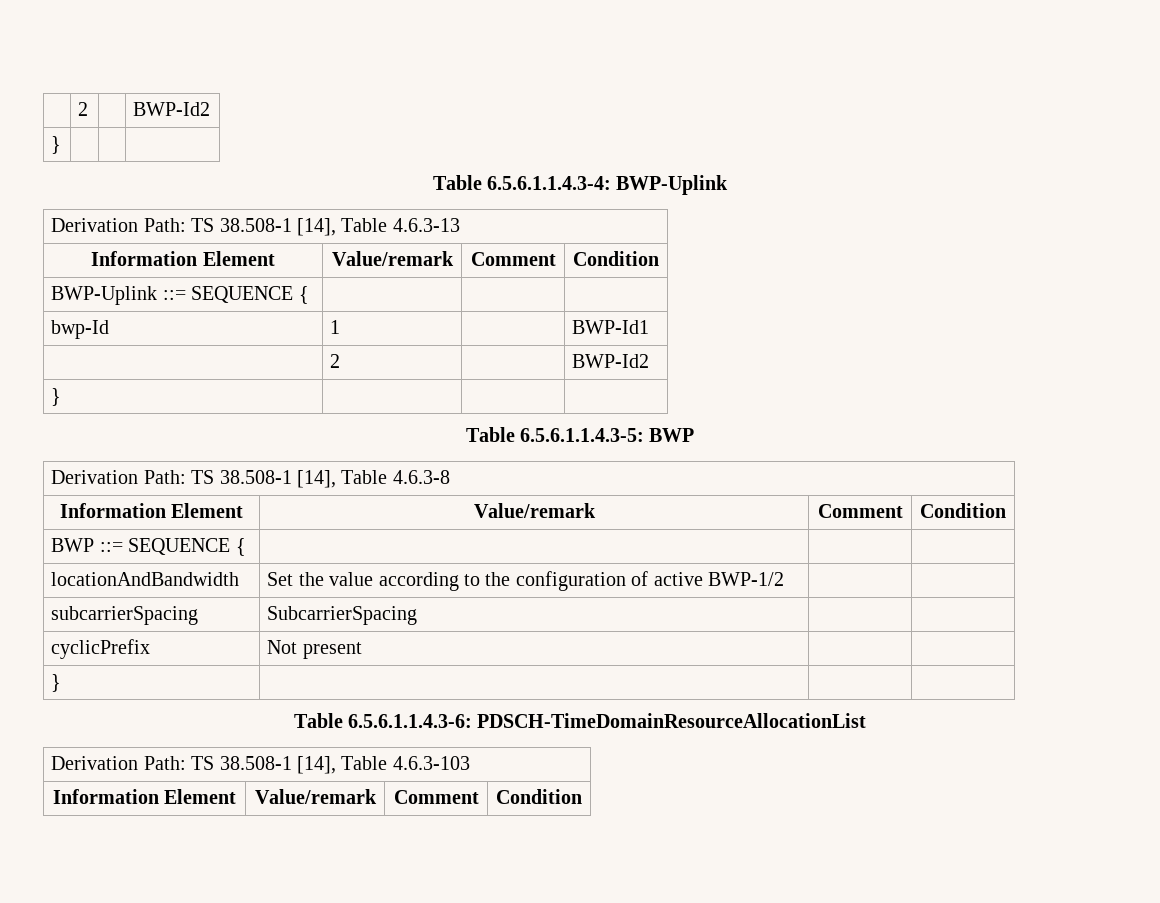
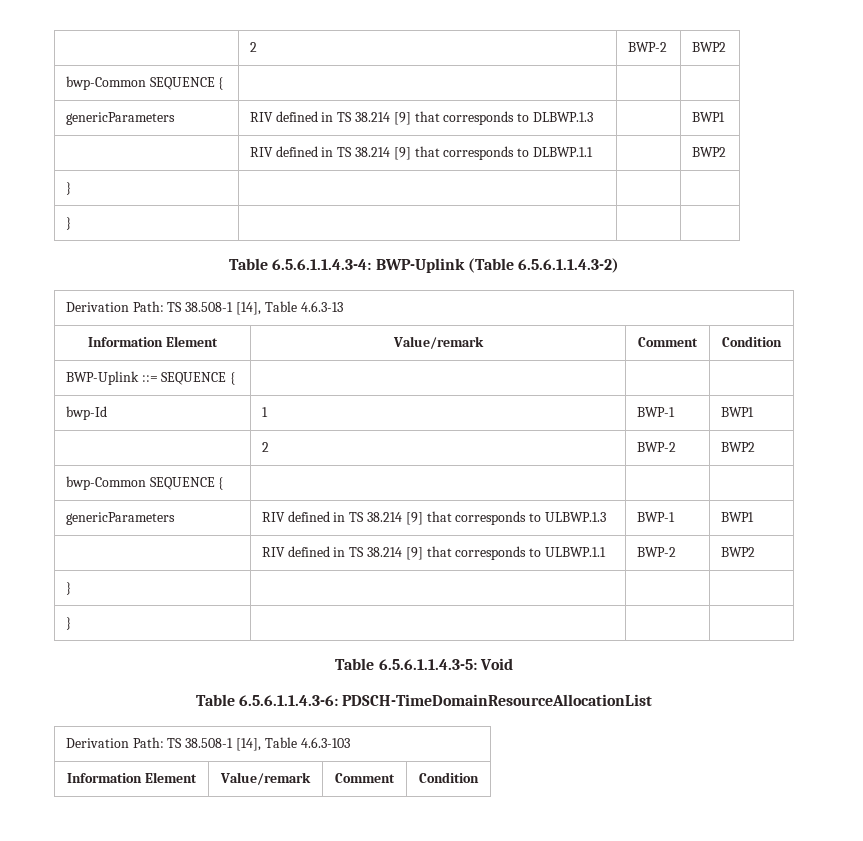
[78,102,89,116] [133,102,211,116] | 2 | | BWP-Id2 -> [249,42,257,52] [627,42,667,52] [691,42,726,52] [65,76,224,90] [65,112,175,125] [249,111,593,125] [691,112,725,122] [249,146,593,160] [691,147,726,157] [65,182,71,195] | 2 | BWP-2 | BWP2 // bwp-Common SEQUENCE { | | | // genericParameters | RIV defined in TS 38.214 [9] that corresponds to DLBWP.1.3 | | BWP1 // | RIV defined in TS 38.214 [9] that corresponds to DLBWP.1.1 | | BWP2 // } | | |
(729, 185) none -> [467,258,619,273] (Table 6.5.6.1.1.4.3-2)
[572,320,650,334] [330,354,341,368] [572,354,650,368] [51,388,62,406] [465,427,695,442] [51,470,450,488] [59,503,244,518] [473,503,596,518] [817,504,903,518] [920,503,1006,518] [51,538,246,556] [51,572,240,586] [267,571,784,591] [51,606,199,625] [267,606,418,625] [51,639,151,659] [267,640,362,659] [51,674,62,692] | BWP-Id1 // | 2 | | BWP-Id2 // } | | | // Table 6.5.6.1.1.4.3-5: BWP // Derivation Path: TS 38.508-1 [14], Table 4.6.3-8 // Information Element | Value/remark | Comment | Condition // BWP ::= SEQUENCE { | | | // locationAndBandwidth | Set the value according to the configuration of active BWP-1/2 | | // subcarrierSpacing | SubcarrierSpacing | | // cyclicPrefix | Not present | | // } | | | -> [636,407,675,417] [720,407,754,417] [261,442,269,452] [636,442,676,452] [720,442,755,452] [65,476,224,490] [65,512,175,525] [261,511,606,525] [636,512,675,522] [720,512,754,522] [261,546,606,560] [636,547,676,557] [720,547,755,557] [65,582,71,595] [65,617,71,630] [335,658,513,670] BWP-1 | BWP1 // | 2 | BWP-2 | BWP2 // bwp-Common SEQUENCE { | | | // genericParameters | RIV defined in TS 38.214 [9] that corresponds to ULBWP.1.3 | BWP-1 | BWP1 // | RIV defined in TS 38.214 [9] that corresponds to ULBWP.1.1 | BWP-2 | BWP2 // } | | | // } | | | // Table 6.5.6.1.1.4.3-5: Void

